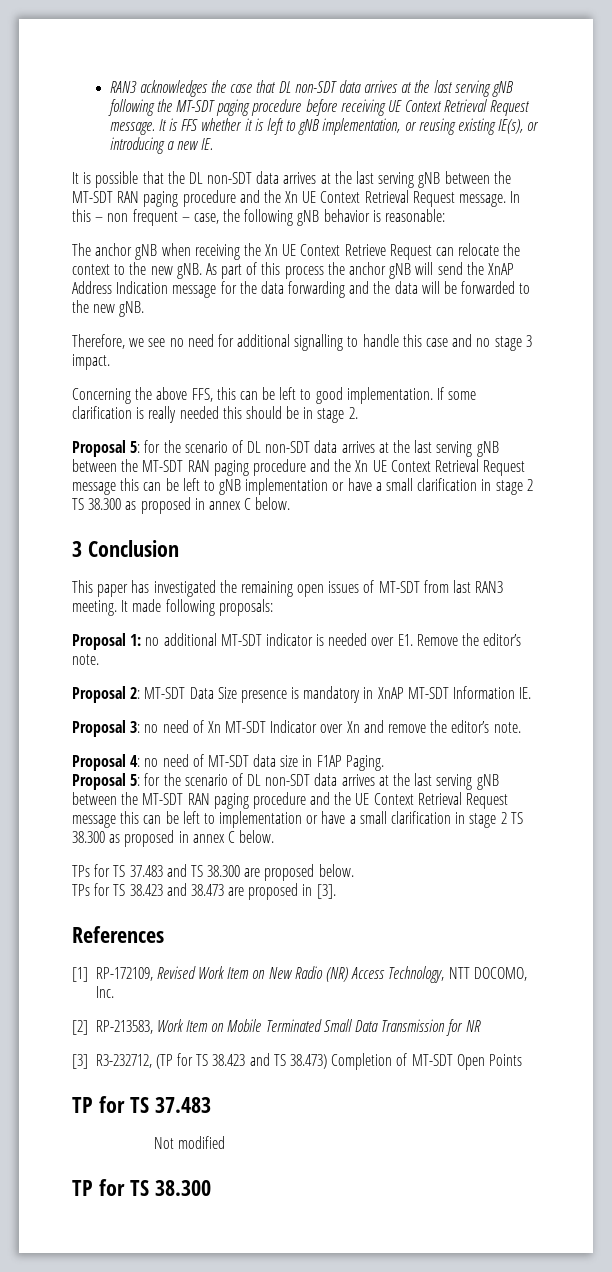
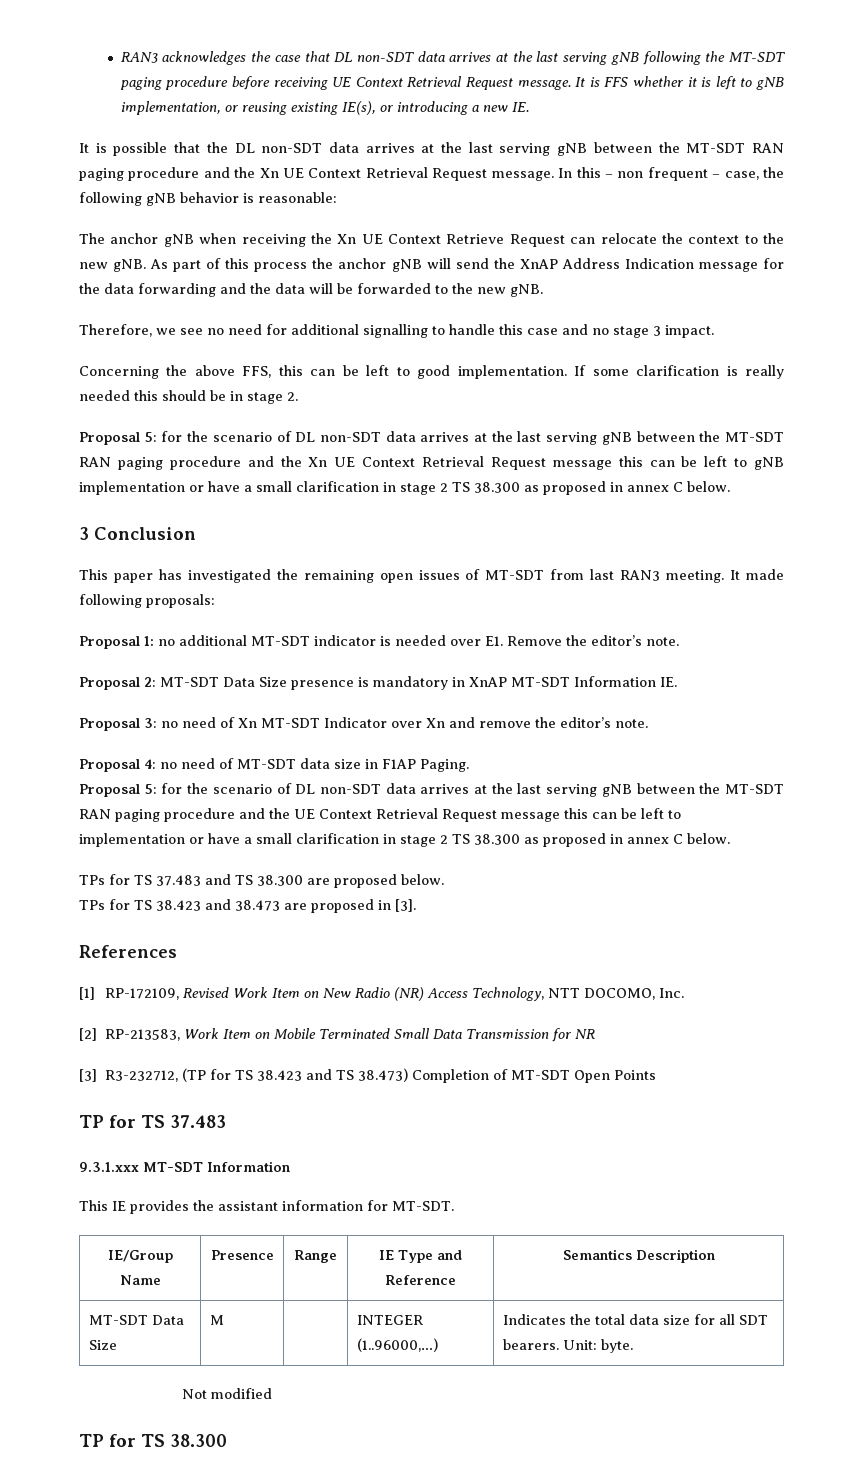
(211, 1105) none -> [79,1161,290,1172] [79,1200,454,1214] [107,1250,173,1263] [119,1275,161,1285] [210,1250,274,1260] [294,1250,337,1263] [379,1250,462,1263] [385,1275,456,1285] [562,1249,715,1263] [88,1315,184,1325] [88,1340,117,1350] [209,1315,224,1325] [356,1315,423,1325] [356,1338,438,1352] [502,1314,768,1325] [502,1339,633,1353] // 9.3.1.xxx MT-SDT Information // This IE provides the assistant information for MT-SDT. // IE/Group Name | Presence | Range | IE Type and Reference | Semantics Description // MT-SDT Data Size | M | | INTEGER (1..96000,…) | Indicates the total data size for all SDT bearers. Unit: byte.

